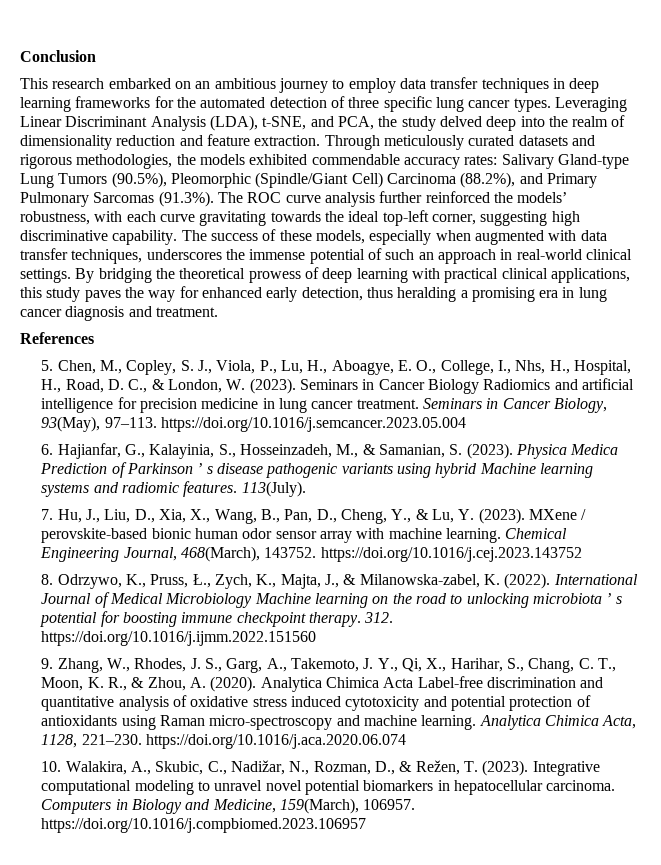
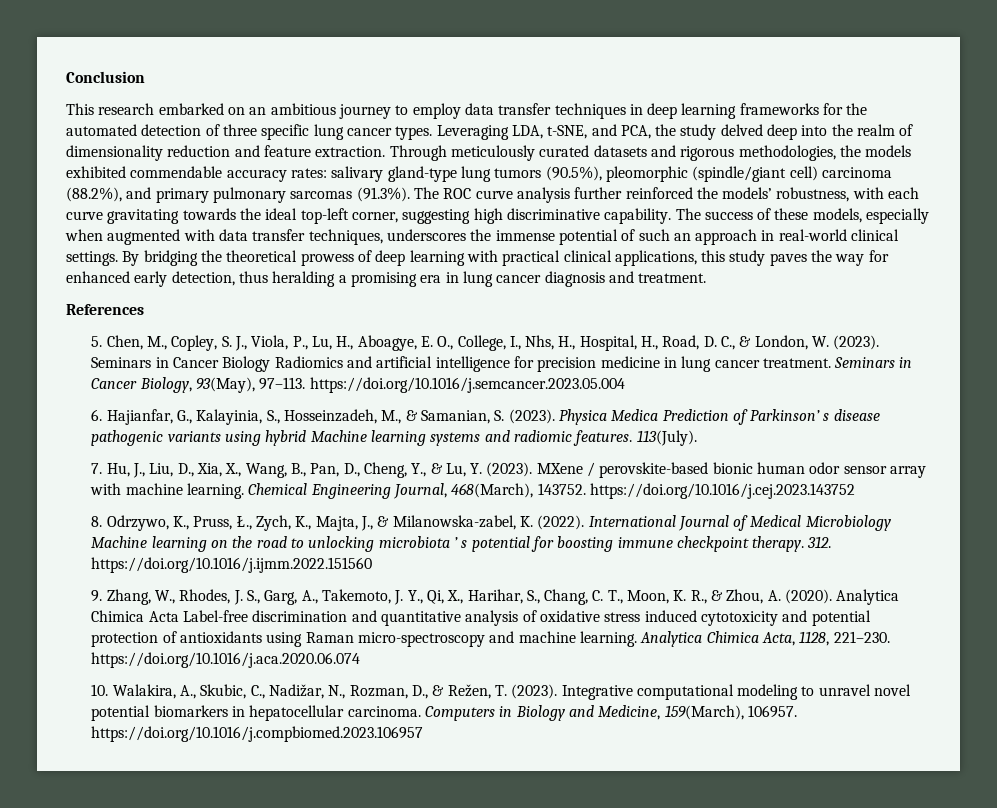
[20,115,258,131] Linear Discriminant Analysis (LDA), -> [511,125,543,139] LDA,
[501,154,629,169] [20,172,597,188] [20,192,155,207] Salivary Gland-type Lung Tumors (90.5%), Pleomorphic (Spindle/Giant Cell) Carcinoma (88.2%), and Primary Pulmonary Sarcomas -> [331,166,892,182] [66,187,353,203] salivary gland-type lung tumors (90.5%), pleomorphic (spindle/giant cell) carcinoma (88.2%), and primary pulmonary sarcomas
[127,463,203,474] Parkinson ’ -> [750,409,821,421] Parkinson’

